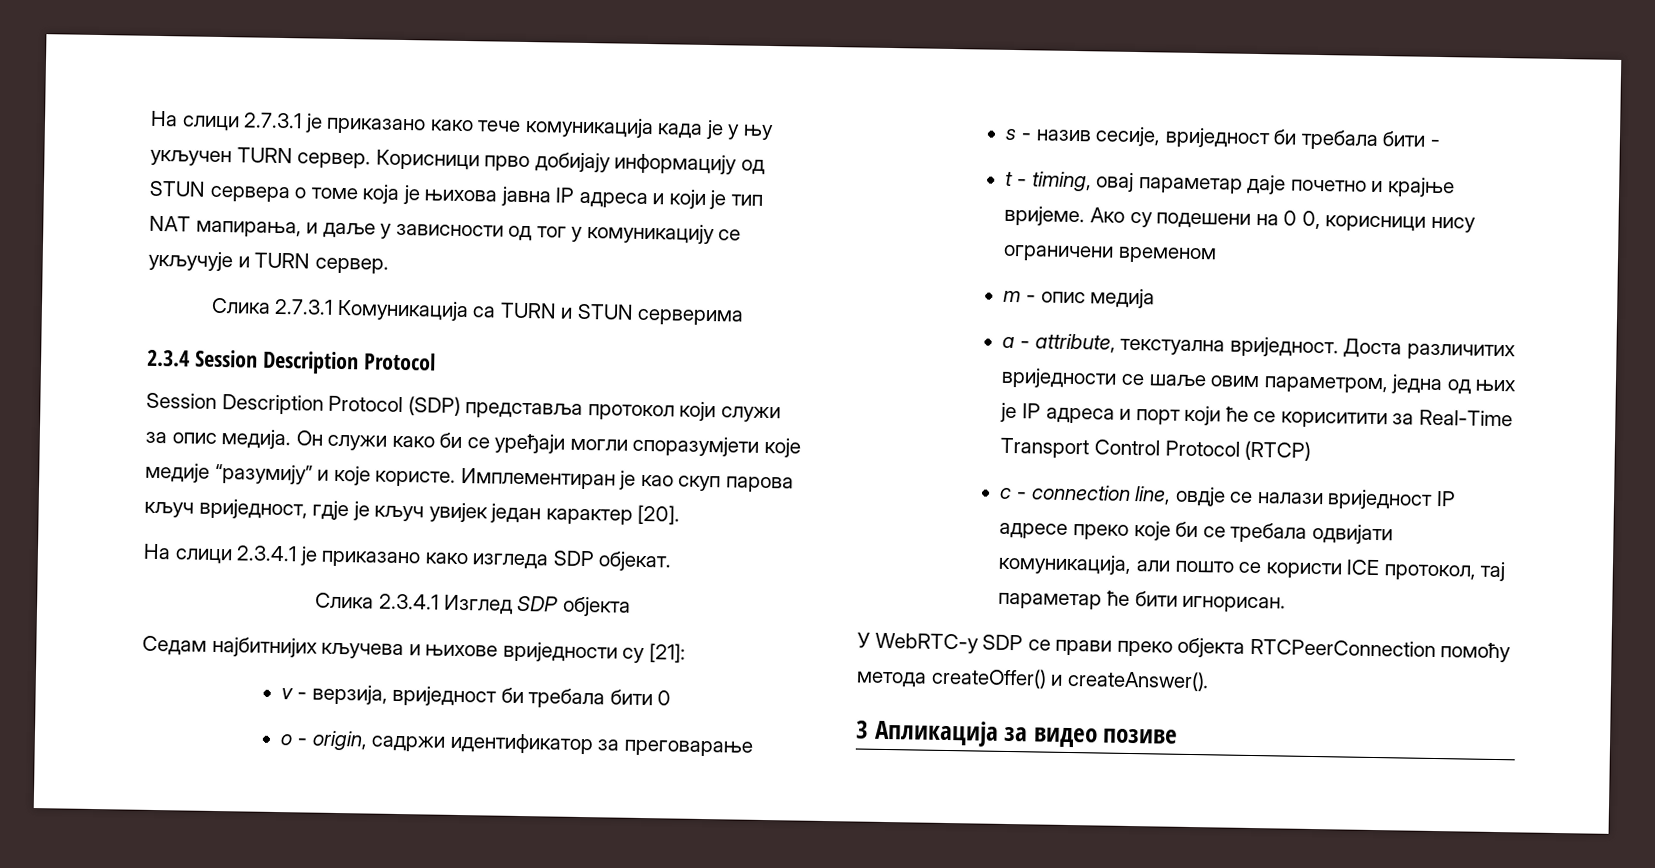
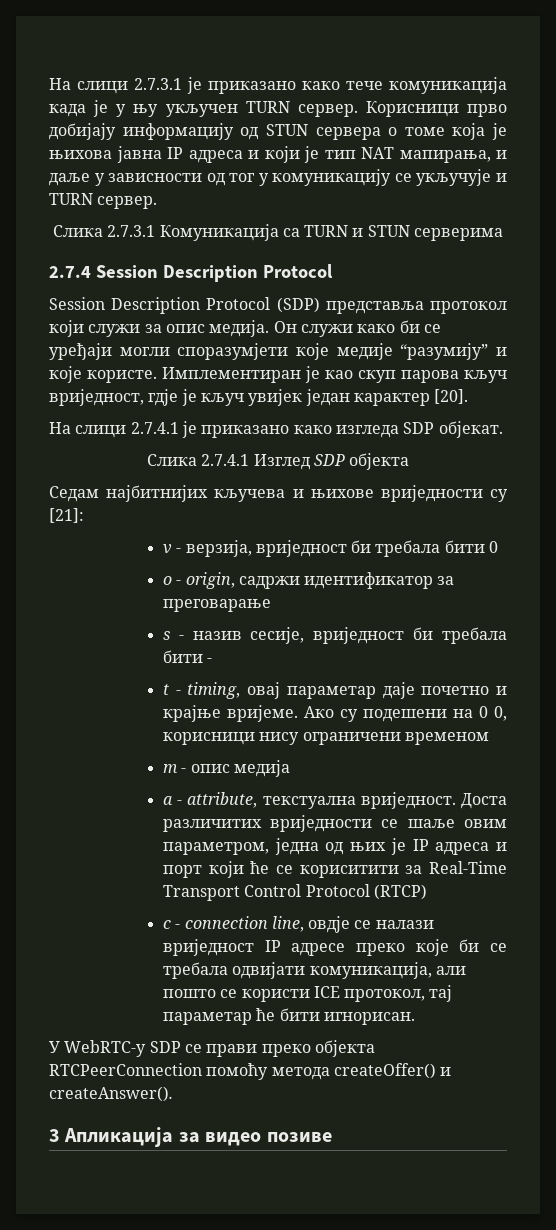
[147,349,190,367] 2.3.4 -> [49,266,91,278] 2.7.4
[236,545,298,562] 2.3.4.1 -> [130,422,179,434] 2.7.4.1
[378,593,439,610] 2.3.4.1 -> [201,454,250,466] 2.7.4.1

